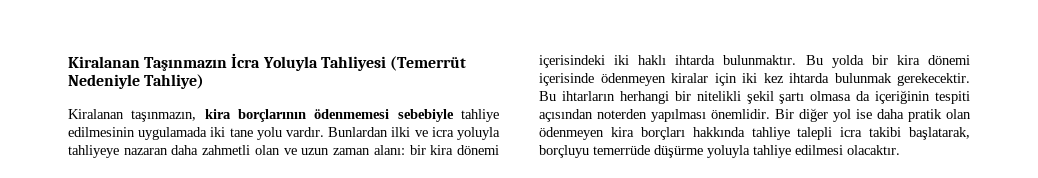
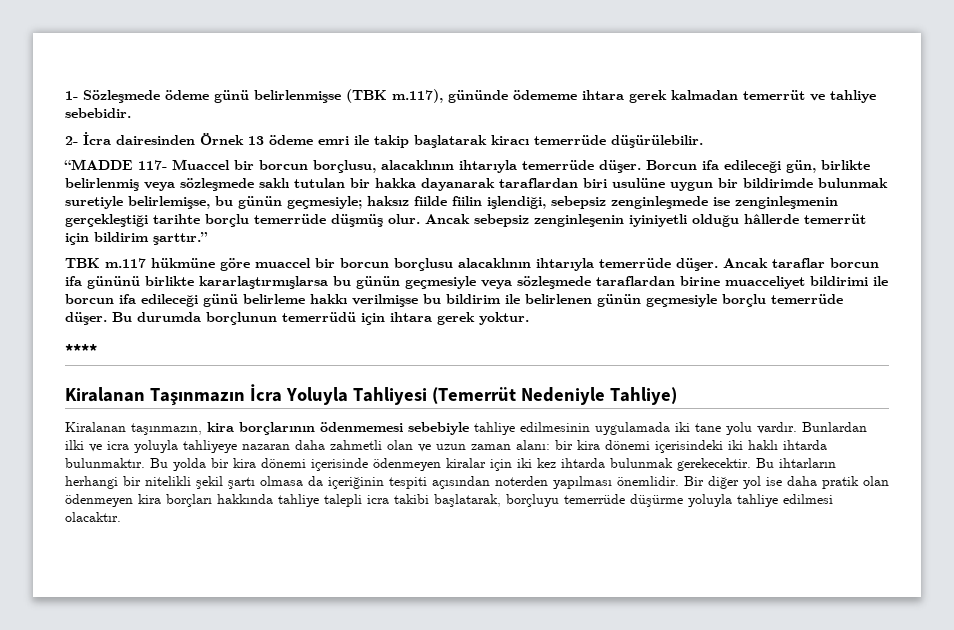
(68, 62) none -> [65,89,876,103] [65,108,131,118] [65,132,703,148] [64,159,870,173] [65,178,888,191] [65,196,838,209] [65,214,866,227] [65,232,208,245] [65,258,879,271] [65,276,888,289] [65,294,843,307] [65,312,529,325] [65,344,97,358] 1- Sözleşmede ödeme günü belirlenmişse (TBK m.117), gününde ödememe ihtara gerek kalmadan temerrüt ve tahliye sebebidir. // 2- İcra dairesinden Örnek 13 ödeme emri ile takip başlatarak kiracı temerrüde düşürülebilir. // “MADDE 117- Muaccel bir borcun borçlusu, alacaklının ihtarıyla temerrüde düşer. Borcun ifa edileceği gün, birlikte belirlenmiş veya sözleşmede saklı tutulan bir hakka dayanarak taraflardan biri usulüne uygun bir bildirimde bulunmak suretiyle belirlemişse, bu günün geçmesiyle; haksız fiilde fiilin işlendiği, sebepsiz zenginleşmede ise zenginleşmenin gerçekleştiği tarihte borçlu temerrüde düşmüş olur. Ancak sebepsiz zenginleşenin iyiniyetli olduğu hâllerde temerrüt için bildirim şarttır.” // TBK m.117 hükmüne göre muaccel bir borcun borçlusu alacaklının ihtarıyla temerrüde düşer. Ancak taraflar borcun ifa gününü birlikte kararlaştırmışlarsa bu günün geçmesiyle veya sözleşmede taraflardan birine muacceliyet bildirimi ile borcun ifa edileceği günü belirleme hakkı verilmişse bu bildirim ile belirlenen günün geçmesiyle borçlu temerrüde düşer. Bu durumda borçlunun temerrüdü için ihtara gerek yoktur. // **** //

